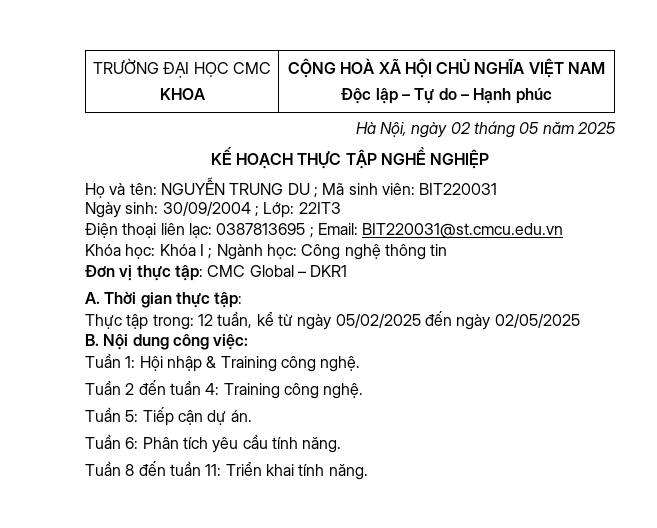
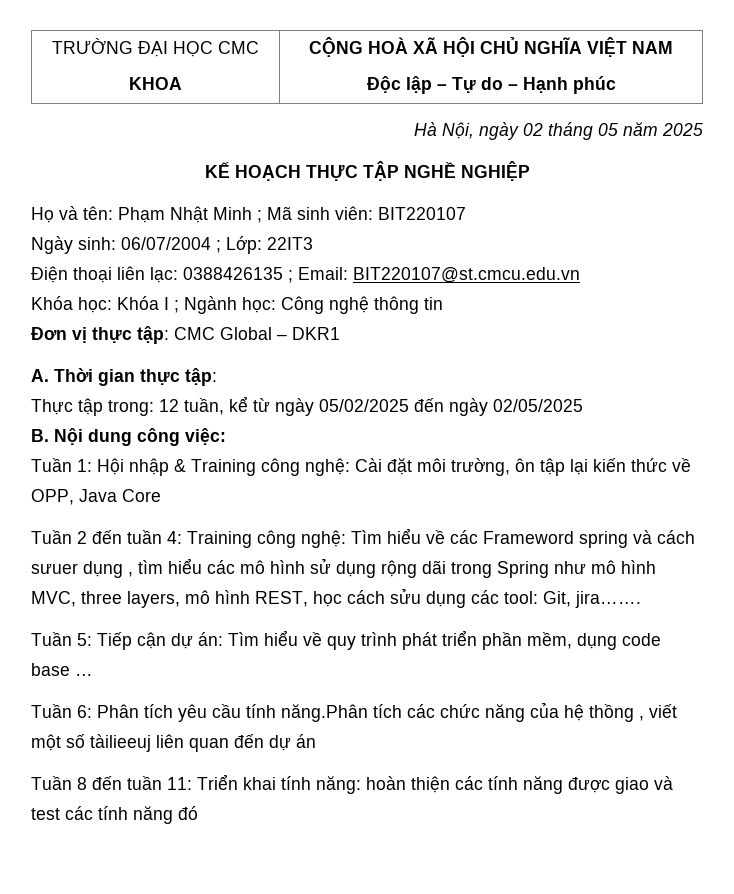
[160,177,310,195] NGUYỄN TRUNG DU -> [118,206,252,223] Phạm Nhật Minh
[419,183,498,195] BIT220031 -> [378,207,466,220] BIT220107
[162,202,251,216] 30/09/2004 -> [121,237,211,250] 06/07/2004
[216,223,306,235] 0387813695 -> [183,267,283,280] 0388426135
[362,223,564,239] BIT220031@st.cmcu.edu.vn -> [353,267,580,283] BIT220107@st.cmcu.edu.vn
[320,356,361,372] nghệ. -> [305,458,691,476] [31,489,161,505] nghệ: Cài đặt môi trường, ôn tập lại kiến thức về OPP, Java Core
[323,383,364,399] nghệ. -> [301,528,695,548] [31,558,656,578] [31,588,641,608] nghệ: Tìm hiểu về các Frameword spring và cách sưuer dụng , tìm hiểu các mô hình sử dụng rộng dãi trong Spring như mô hình MVC, three layers, mô hình REST, học cách sửu dụng các tool: Git, jira…….
[230,410,252,422] án. -> [198,630,661,650] [31,663,93,676] án: Tìm hiểu về quy trình phát triển phần mềm, dụng code base …
[302,437,342,453] năng. -> [281,702,677,722] [31,734,316,752] năng.Phân tích các chức năng của hệ thồng , viết một số tàilieeuj liên quan đến dự án
[328,464,368,480] năng. -> [316,776,673,794] [31,806,198,824] năng: hoàn thiện các tính năng được giao và test các tính năng đó

